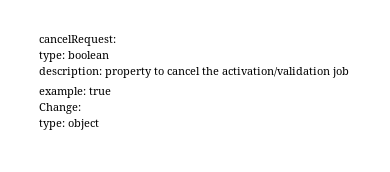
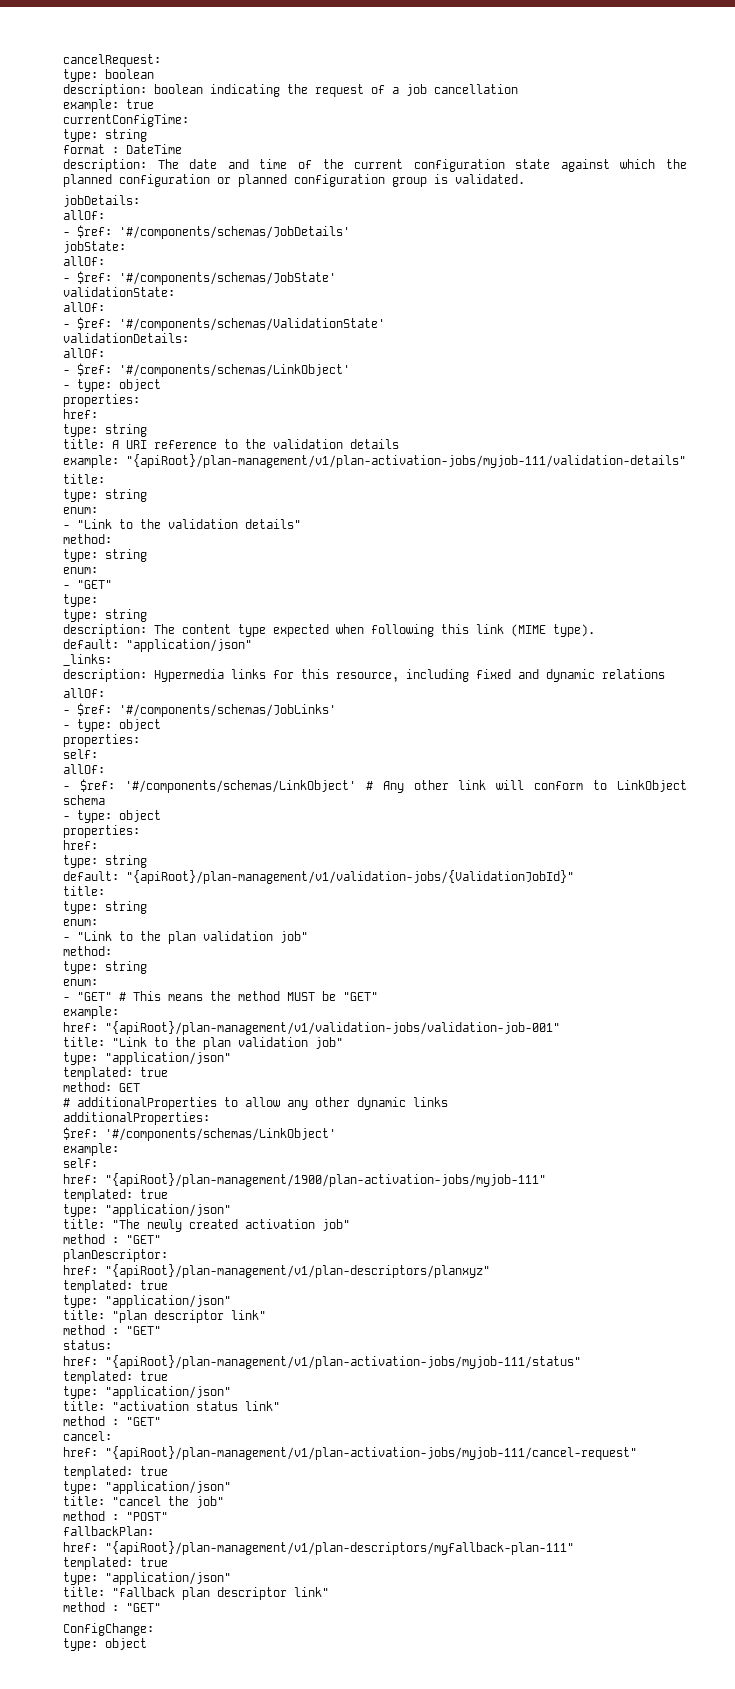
[105,67,330,78] property to cancel the activation/validation -> [154,84,399,97] boolean indicating the request of a
(349, 72) none -> [434,84,518,94] cancellation
[39,103,81,114] Change: -> [63,114,189,127] [63,129,147,142] [63,144,182,154] [63,159,687,172] [63,174,525,187] [63,195,140,207] [63,210,105,220] [63,225,350,239] [63,241,126,253] [63,256,105,266] [63,271,336,285] [63,287,175,297] [63,302,105,312] [63,317,385,331] [63,333,189,343] [63,348,105,358] [63,363,350,377] [63,379,161,392] [63,394,140,407] [63,409,98,419] [63,424,147,437] [63,439,399,449] [63,454,686,468] [63,474,105,484] [63,489,147,502] [63,507,98,514] [63,519,301,529] [63,534,112,544] [63,549,147,562] [63,567,98,574] [63,580,112,589] [63,594,98,607] [63,609,147,622] [63,624,595,637] [63,639,252,652] [63,654,112,666] [63,669,665,682] [63,688,105,698] [63,703,336,717] [63,719,161,732] [63,734,140,747] [63,749,98,759] [63,764,105,774] [63,779,687,793] [63,795,105,805] [63,810,161,823] [63,825,140,838] [63,840,98,850] [63,855,147,868] [63,870,574,884] [63,886,105,896] [63,901,147,914] [63,919,98,926] [63,931,308,944] [63,946,112,956] [63,961,147,974] [63,979,98,986] [63,991,378,1001] [63,1006,119,1019] [63,1021,560,1035] [63,1037,343,1050] [63,1052,231,1065] [63,1067,168,1080] [63,1082,140,1092] [63,1097,448,1110] [63,1112,210,1125] [63,1127,336,1141] [63,1143,119,1156] [63,1158,98,1168] [63,1173,546,1187] [63,1189,168,1202] [63,1204,231,1217] [63,1219,350,1232] [63,1234,161,1244] [63,1249,168,1262] [63,1264,490,1278] [63,1280,168,1293] [63,1295,231,1308] [63,1310,266,1323] [63,1325,161,1335] [63,1340,112,1350] [63,1355,581,1369] [63,1371,168,1384] [63,1386,231,1399] [63,1401,280,1411] [63,1416,161,1426] [63,1431,112,1441] [63,1446,637,1460] [63,1466,168,1479] [63,1481,231,1494] [63,1496,224,1508] [63,1511,168,1521] [63,1526,154,1536] [63,1541,574,1555] [63,1557,168,1570] [63,1572,231,1585] [63,1587,329,1600] [63,1602,161,1612] [63,1623,154,1636] currentConfigTime: // type: string // format : DateTime // description: The date and time of the current configuration state against which the planned configuration or planned configuration group is validated. // jobDetails: // allOf: // - $ref: '#/components/schemas/JobDetails' // jobState: // allOf: // - $ref: '#/components/schemas/JobState' // validationState: // allOf: // - $ref: '#/components/schemas/ValidationState' // validationDetails: // allOf: // - $ref: '#/components/schemas/LinkObject' // - type: object // properties: // href: // type: string // title: A URI reference to the validation details // example: "{apiRoot}/plan-management/v1/plan-activation-jobs/myjob-111/validation-details" // title: // type: string // enum: // - "Link to the validation details" // method: // type: string // enum: // - "GET" // type: // type: string // description: The content type expected when following this link (MIME type). // default: "application/json" // _links: // description: Hypermedia links for this resource, including fixed and dynamic relations // allOf: // - $ref: '#/components/schemas/JobLinks' // - type: object // properties: // self: // allOf: // - $ref: '#/components/schemas/LinkObject' # Any other link will conform to LinkObject schema // - type: object // properties: // href: // type: string // default: "{apiRoot}/plan-management/v1/validation-jobs/{ValidationJobId}" // title: // type: string // enum: // - "Link to the plan validation job" // method: // type: string // enum: // - "GET" # This means the method MUST be "GET" // example: // href: "{apiRoot}/plan-management/v1/validation-jobs/validation-job-001" // title: "Link to the plan validation job" // type: "application/json" // templated: true // method: GET // # additionalProperties to allow any other dynamic links // additionalProperties: // $ref: '#/components/schemas/LinkObject' // example: // self: // href: "{apiRoot}/plan-management/1900/plan-activation-jobs/myjob-111" // templated: true // type: "application/json" // title: "The newly created activation job" // method : "GET" // planDescriptor: // href: "{apiRoot}/plan-management/v1/plan-descriptors/planxyz" // templated: true // type: "application/json" // title: "plan descriptor link" // method : "GET" // status: // href: "{apiRoot}/plan-management/v1/plan-activation-jobs/myjob-111/status" // templated: true // type: "application/json" // title: "activation status link" // method : "GET" // cancel: // href: "{apiRoot}/plan-management/v1/plan-activation-jobs/myjob-111/cancel-request" // templated: true // type: "application/json" // title: "cancel the job" // method : "POST" // fallbackPlan: // href: "{apiRoot}/plan-management/v1/plan-descriptors/myfallback-plan-111" // templated: true // type: "application/json" // title: "fallback plan descriptor link" // method : "GET" // ConfigChange:

